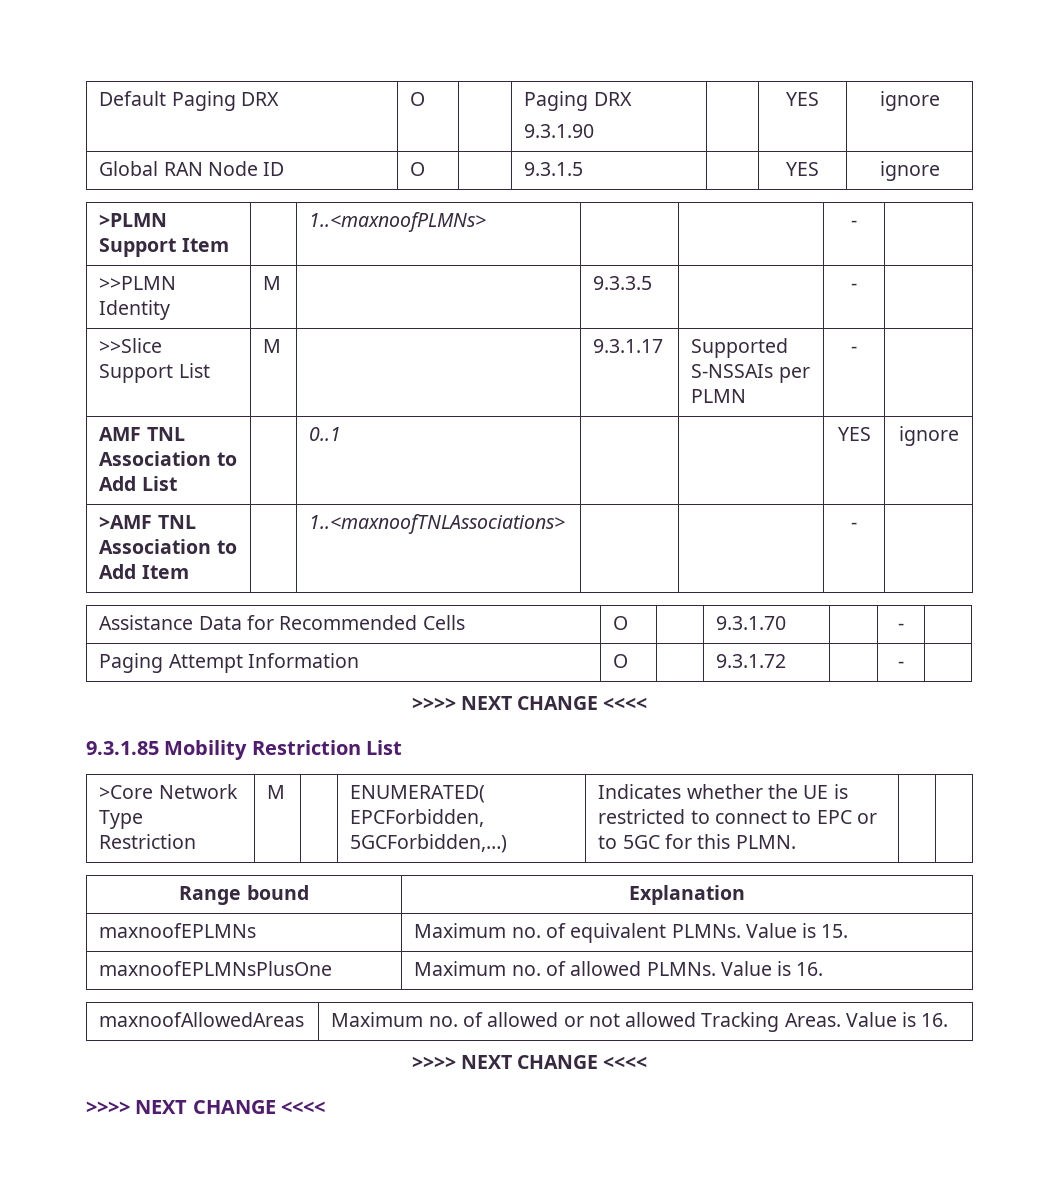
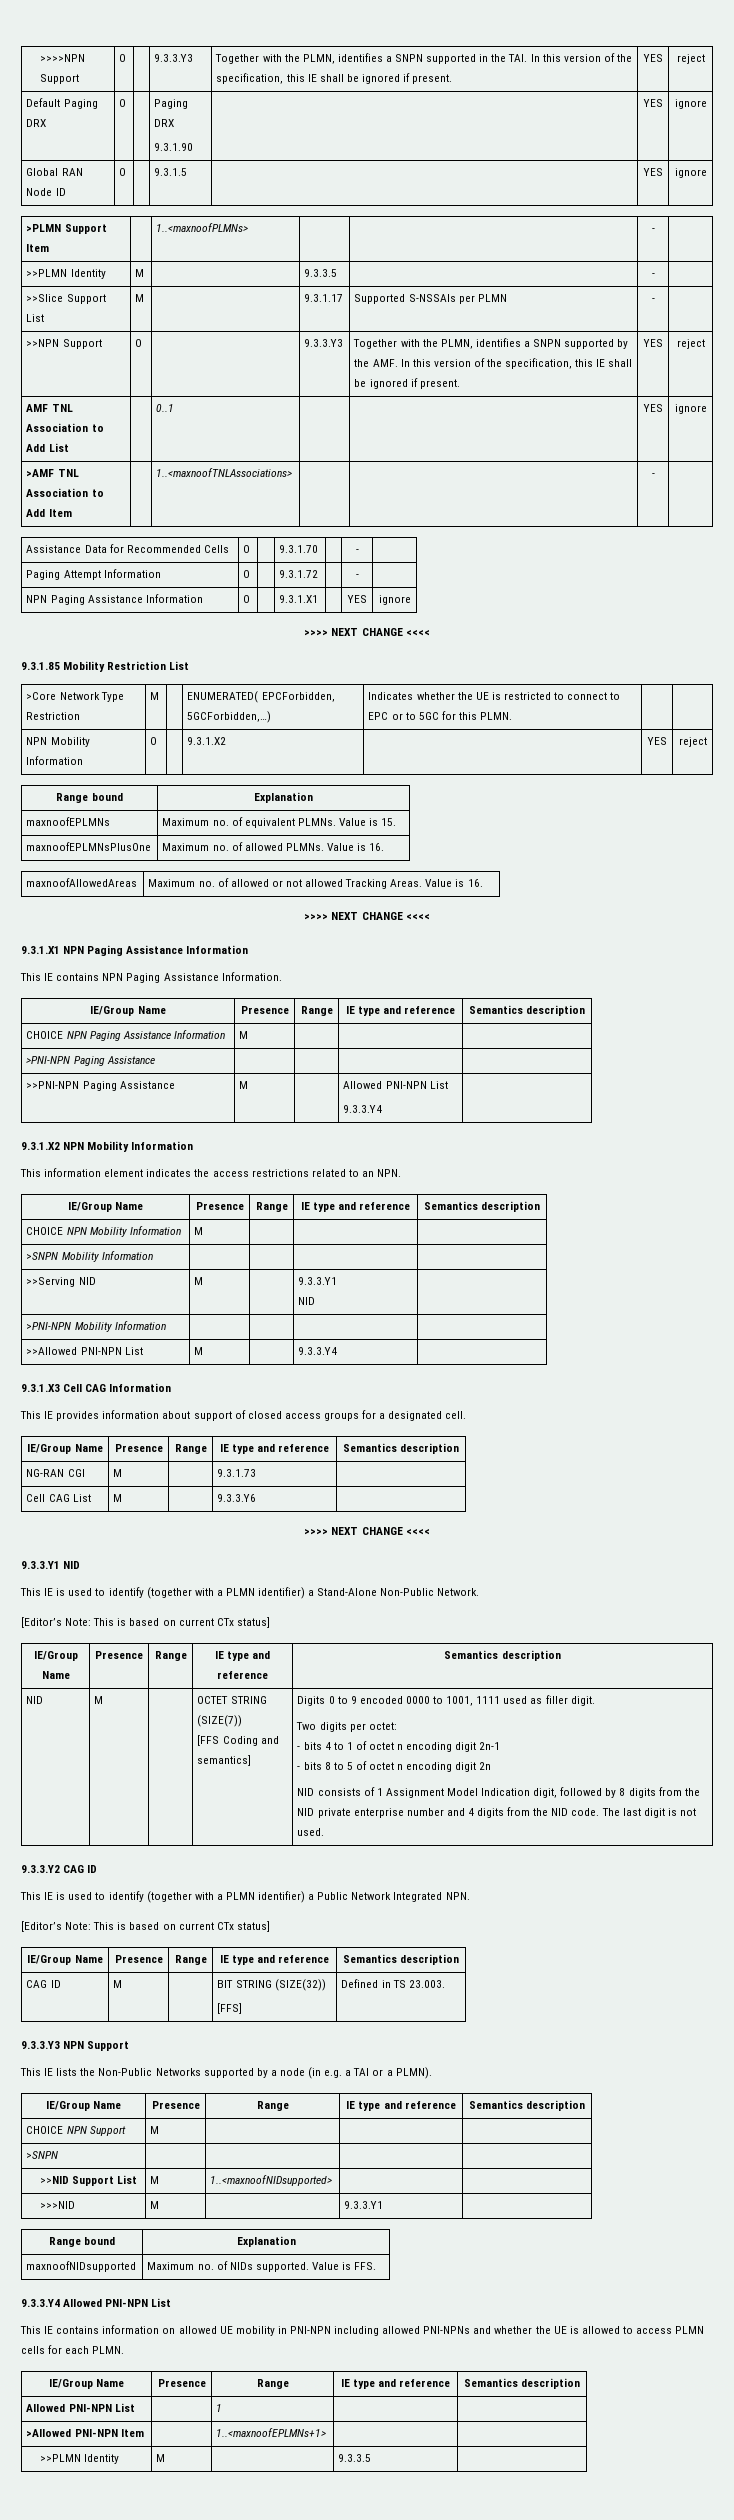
(99, 98) none -> [39,54,85,62] [39,74,79,84] [119,54,127,62] [154,54,194,62] [215,53,632,64] [216,73,453,84] [642,54,663,62] [676,54,705,64] >>>>NPN Support | O | | 9.3.3.Y3 | Together with the PLMN, identifies a SNPN supported in the TAI. In this version of the specification, this IE shall be ignored if present. | YES | reject //
(857, 349) none -> [26,339,102,349] [135,339,143,347] [304,339,344,347] [353,338,629,349] [354,358,633,369] [354,378,460,389] [642,339,663,347] [676,339,705,349] // >>NPN Support | O | | 9.3.3.Y3 | Together with the PLMN, identifies a SNPN supported by the AMF. In this version of the specification, this IE shall be ignored if present. | YES | reject
(904, 664) none -> [26,594,203,605] [243,595,251,603] [279,595,319,603] [346,595,367,603] [378,595,411,605] // NPN Paging Assistance Information | O | | 9.3.1.X1 | | YES | ignore
(796, 842) none -> [26,737,90,747] [26,756,84,765] [150,737,158,745] [187,737,227,745] [646,737,667,745] [678,737,707,747] // NPN Mobility Information | O | | 9.3.1.X2 | | YES | reject
[86,1100,326,1114] >>>> NEXT CHANGE <<<< -> [21,945,249,956] [20,972,282,983] [90,1006,166,1016] [240,1006,289,1014] [300,1006,333,1016] [345,1006,456,1016] [468,1005,586,1016] [26,1030,225,1041] [239,1031,249,1039] [26,1056,155,1066] [26,1081,175,1091] [239,1081,249,1089] [343,1081,448,1089] [343,1105,383,1113] [21,1141,194,1152] [20,1168,402,1177] [67,1202,144,1212] [195,1202,244,1210] [255,1202,288,1212] [300,1202,411,1212] [423,1201,541,1212] [26,1226,181,1237] [194,1227,204,1235] [26,1251,153,1262] [26,1277,96,1287] [194,1277,204,1285] [298,1277,338,1285] [298,1297,316,1305] [26,1321,166,1332] [26,1347,143,1355] [194,1347,204,1355] [298,1347,338,1355] [21,1383,172,1392] [20,1410,467,1421] [27,1444,103,1454] [114,1444,163,1452] [174,1444,207,1454] [219,1444,330,1454] [342,1443,460,1454] [26,1469,85,1477] [113,1469,123,1477] [217,1469,257,1477] [26,1494,91,1502] [113,1494,123,1502] [217,1494,257,1502] [304,1527,430,1535] [21,1561,81,1569] [20,1587,480,1599] [21,1617,270,1628] [33,1651,78,1661] [41,1671,70,1679] [95,1651,143,1659] [154,1651,187,1661] [214,1651,271,1661] [217,1671,268,1679] [444,1650,561,1661] [26,1696,44,1704] [94,1696,104,1704] [197,1696,267,1704] [197,1715,243,1727] [197,1735,279,1746] [197,1755,252,1766] [297,1695,595,1706] [296,1722,397,1732] [297,1741,501,1752] [297,1761,492,1772] [297,1787,700,1798] [297,1807,696,1818] [297,1828,325,1836] [21,1865,98,1873] [20,1891,470,1903] [21,1921,270,1932] [27,1955,103,1965] [114,1955,163,1963] [174,1955,207,1965] [219,1955,330,1965] [342,1954,460,1965] [26,1980,61,1988] [113,1980,123,1988] [217,1979,326,1991] [217,2003,243,2014] [341,1979,445,1988] [21,2041,130,2051] [20,2067,432,2079] [45,2101,122,2111] [151,2101,200,2109] [256,2101,289,2111] [346,2101,456,2111] [468,2100,586,2111] [26,2126,126,2136] [150,2126,160,2134] [26,2151,59,2159] [39,2175,138,2186] [150,2176,160,2184] [210,2175,333,2186] [39,2201,75,2209] [150,2201,160,2209] [344,2201,384,2209] [48,2237,116,2247] [236,2236,296,2247] [26,2261,137,2272] [147,2261,377,2272] [21,2298,172,2307] [20,2325,705,2336] [21,2345,125,2354] [48,2379,125,2389] [157,2379,206,2387] [256,2379,289,2389] [340,2379,451,2389] [463,2378,581,2389] [26,2403,135,2412] [216,2404,223,2412] [26,2429,144,2437] [216,2428,327,2437] [39,2454,120,2464] [156,2454,166,2462] [338,2454,372,2462] 9.3.1.X1 NPN Paging Assistance Information // This IE contains NPN Paging Assistance Information. // IE/Group Name | Presence | Range | IE type and reference | Semantics description // CHOICE NPN Paging Assistance Information | M | | | // >PNI-NPN Paging Assistance | | | | // >>PNI-NPN Paging Assistance | M | | Allowed PNI-NPN List // 9.3.3.Y4 | // 9.3.1.X2 NPN Mobility Information // This information element indicates the access restrictions related to an NPN. // IE/Group Name | Presence | Range | IE type and reference | Semantics description // CHOICE NPN Mobility Information | M | | | // >SNPN Mobility Information | | | | // >>Serving NID | M | | 9.3.3.Y1 // NID | // >PNI-NPN Mobility Information | | | | // >>Allowed PNI-NPN List | M | | 9.3.3.Y4 | // 9.3.1.X3 Cell CAG Information // This IE provides information about support of closed access groups for a designated cell. // IE/Group Name | Presence | Range | IE type and reference | Semantics description // NG-RAN CGI | M | | 9.3.1.73 | // Cell CAG List | M | | 9.3.3.Y6 | // >>>> NEXT CHANGE <<<< // 9.3.3.Y1 NID // This IE is used to identify (together with a PLMN identifier) a Stand-Alone Non-Public Network. // [Editor’s Note: This is based on current CTx status] // IE/Group Name | Presence | Range | IE type and reference | Semantics description // NID | M | | OCTET STRING (SIZE(7)) // [FFS Coding and semantics] | Digits 0 to 9 encoded 0000 to 1001, 1111 used as filler digit. // Two digits per octet: // - bits 4 to 1 of octet n encoding digit 2n-1 // - bits 8 to 5 of octet n encoding digit 2n // NID consists of 1 Assignment Model Indication digit, followed by 8 digits from the NID private enterprise number and 4 digits from the NID code. The last digit is not used. // 9.3.3.Y2 CAG ID // This IE is used to identify (together with a PLMN identifier) a Public Network Integrated NPN. // [Editor’s Note: This is based on current CTx status] // IE/Group Name | Presence | Range | IE type and reference | Semantics description // CAG ID | M | | BIT STRING (SIZE(32)) // [FFS] | Defined in TS 23.003. // 9.3.3.Y3 NPN Support // This IE lists the Non-Public Networks supported by a node (in e.g. a TAI or a PLMN). // IE/Group Name | Presence | Range | IE type and reference | Semantics description // CHOICE NPN Support | M | | | // >SNPN | | | | // >>NID Support List | M | 1..<maxnoofNIDsupported> | | // >>>NID | M | | 9.3.3.Y1 | // Range bound | Explanation // maxnoofNIDsupported | Maximum no. of NIDs supported. Value is FFS. // 9.3.3.Y4 Allowed PNI-NPN List // This IE contains information on allowed UE mobility in PNI-NPN including allowed PNI-NPNs and whether the UE is allowed to access PLMN cells for each PLMN. // IE/Group Name | Presence | Range | IE type and reference | Semantics description // Allowed PNI-NPN List | | 1 | | // >Allowed PNI-NPN Item | | 1..<maxnoofEPLMNs+1> | | // >>PLMN Identity | M | | 9.3.3.5 |

